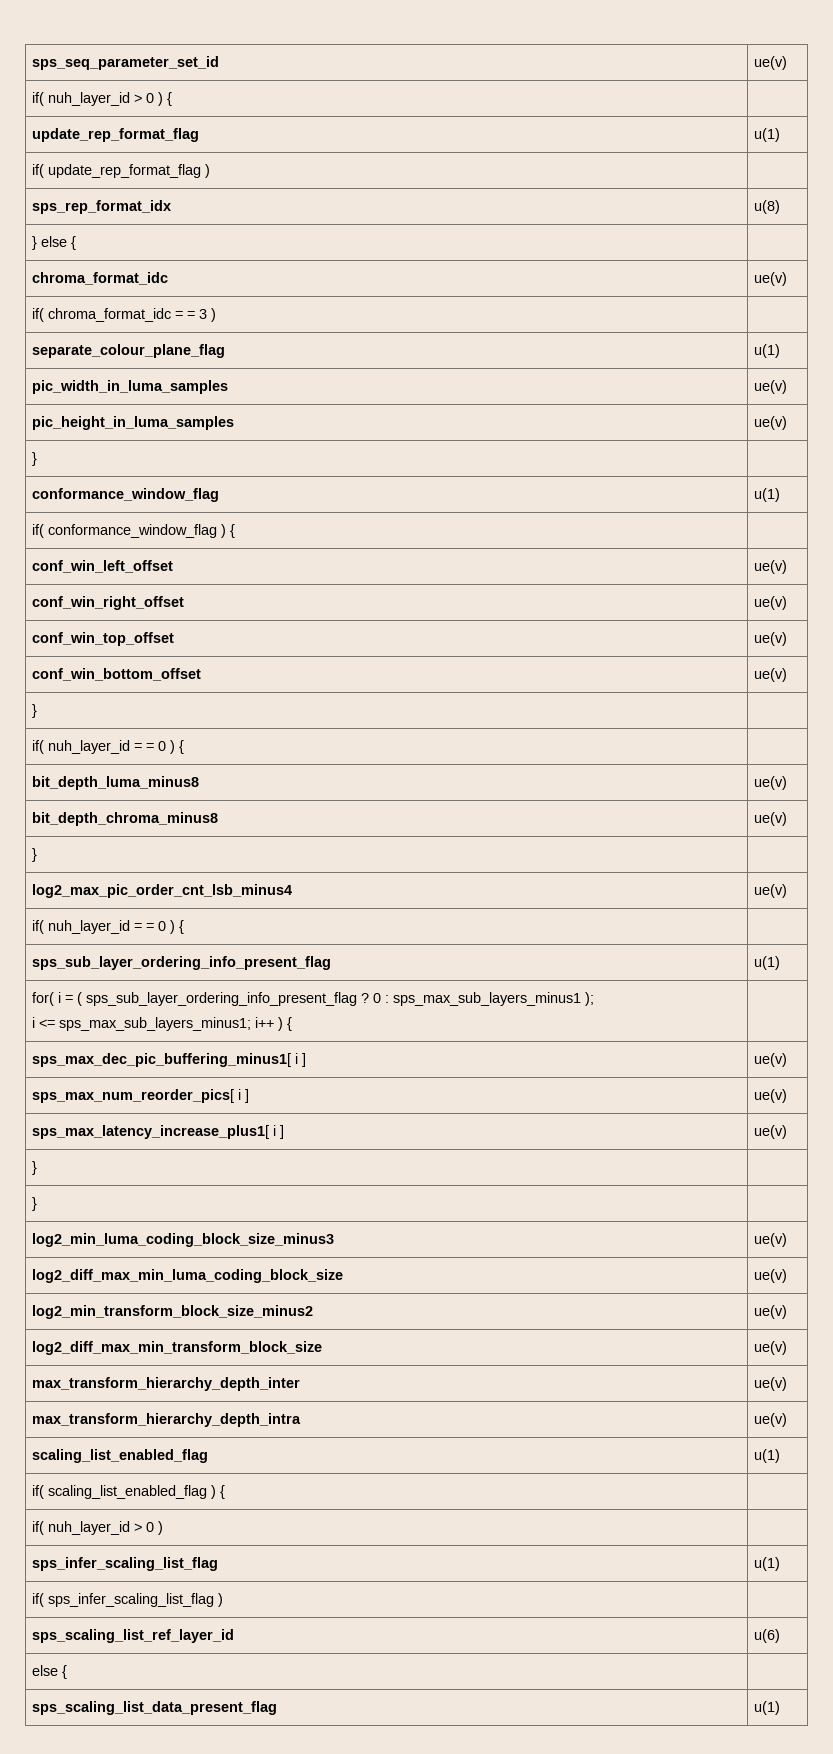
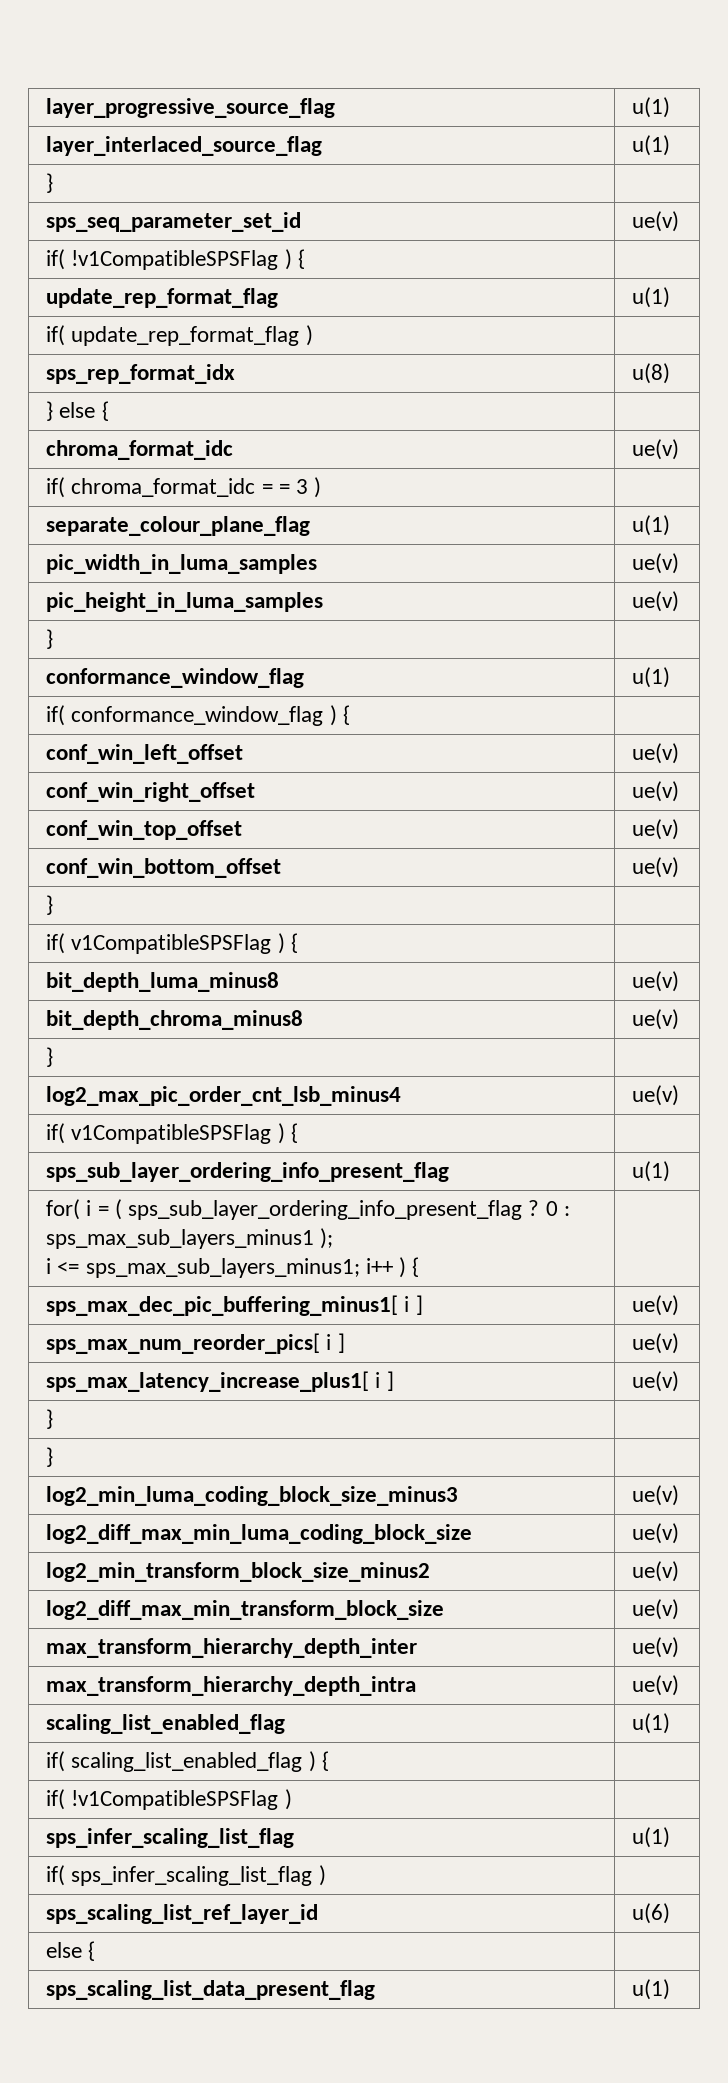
(32, 63) none -> [46,98,336,118] [632,97,671,118] [46,136,323,156] [632,135,671,156] [46,173,54,193] layer_progressive_source_flag | u(1) // layer_interlaced_source_flag | u(1) // } | //
[48,92,155,106] nuh_layer_id > 0 -> [71,250,279,270] !v1CompatibleSPSFlag
[48,740,167,754] nuh_layer_id = = 0 -> [71,934,272,954] v1CompatibleSPSFlag
[48,920,167,934] nuh_layer_id = = 0 -> [71,1124,272,1144] v1CompatibleSPSFlag
[48,1521,155,1535] nuh_layer_id > 0 -> [71,1790,279,1810] !v1CompatibleSPSFlag

